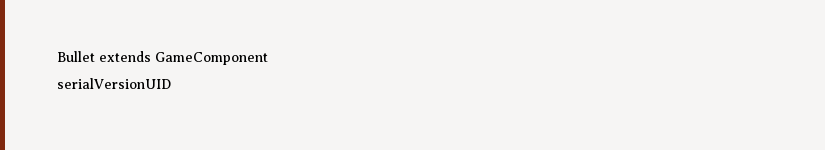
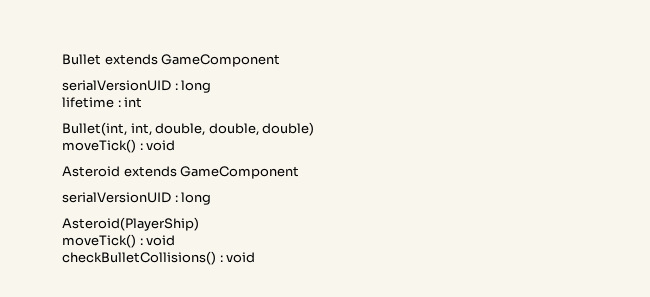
(171, 83) none -> [174,80,212,93] [62,97,143,108] [62,122,315,136] [62,139,176,153] [62,166,300,179] [62,192,212,205] [62,217,199,231] [62,234,176,248] [62,251,256,265] : long // lifetime : int // Bullet(int, int, double, double, double) // moveTick() : void // Asteroid extends GameComponent // serialVersionUID : long // Asteroid(PlayerShip) // moveTick() : void // checkBulletCollisions() : void

